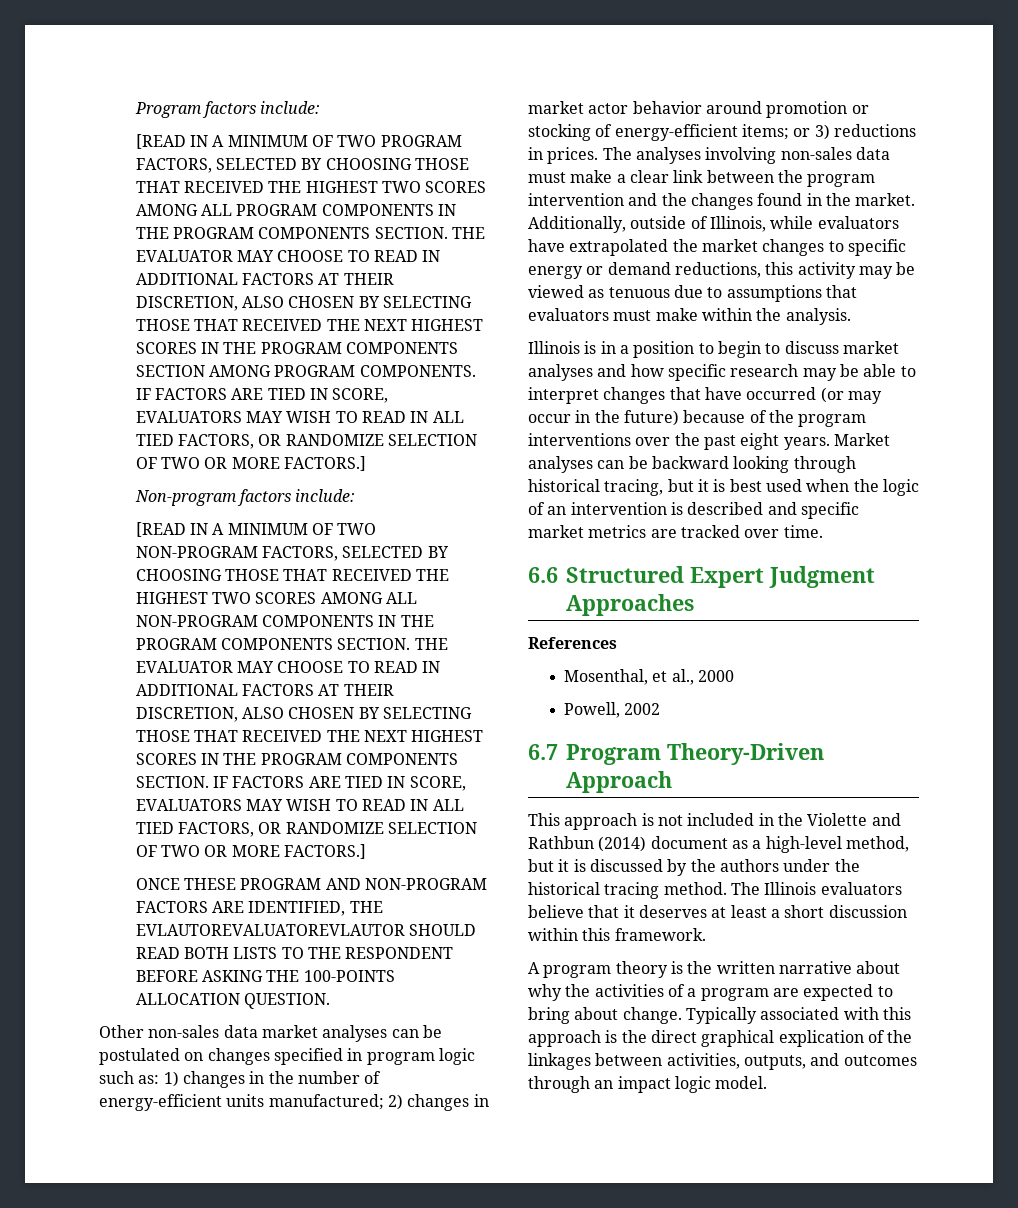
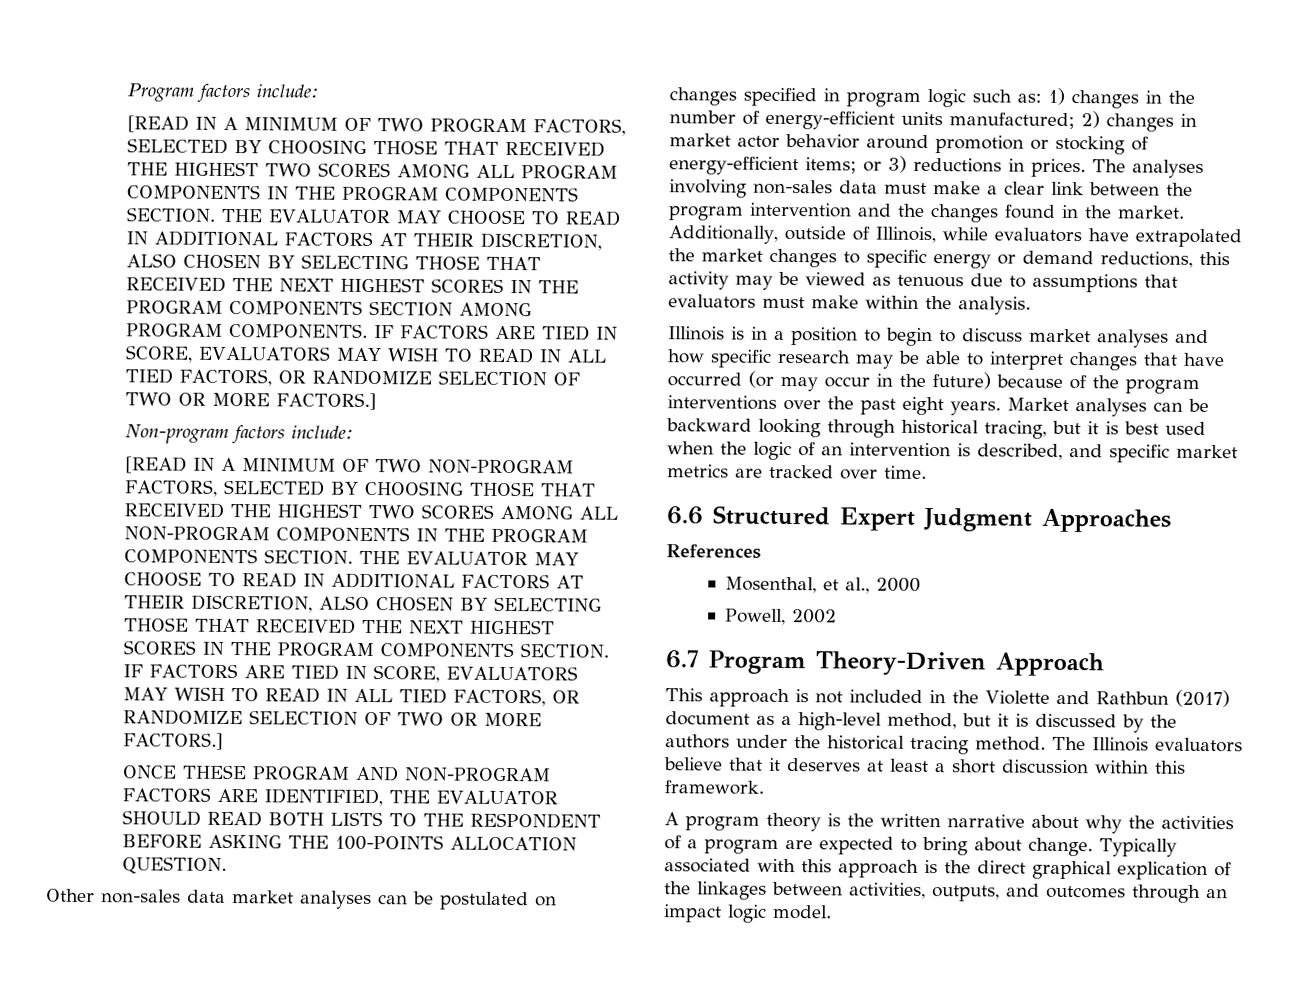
[135,924,405,936] EVLAUTOREVALUATOREVLAUTOR -> [435,790,558,805] EVALUATOR
[687,502,764,515] described -> [977,443,1063,460] described,
[598,836,647,852] (2014) -> [1174,689,1230,708] (2017)

